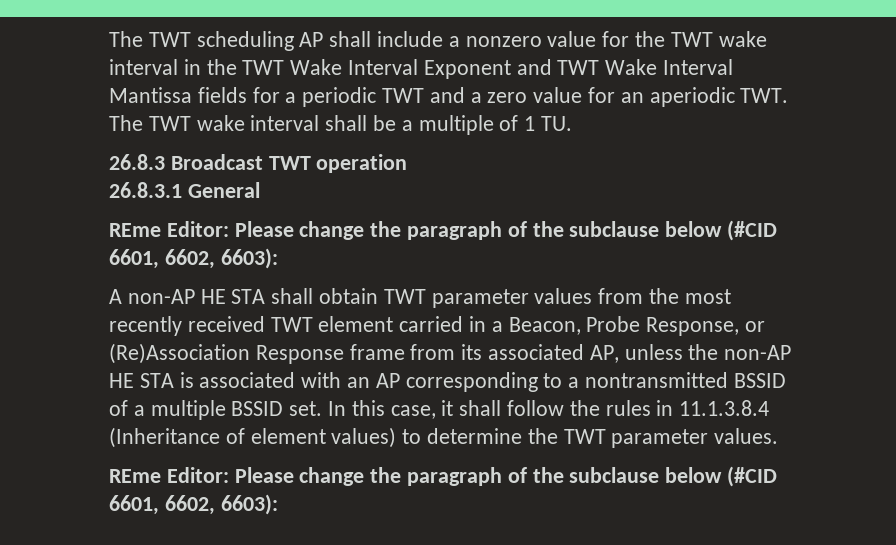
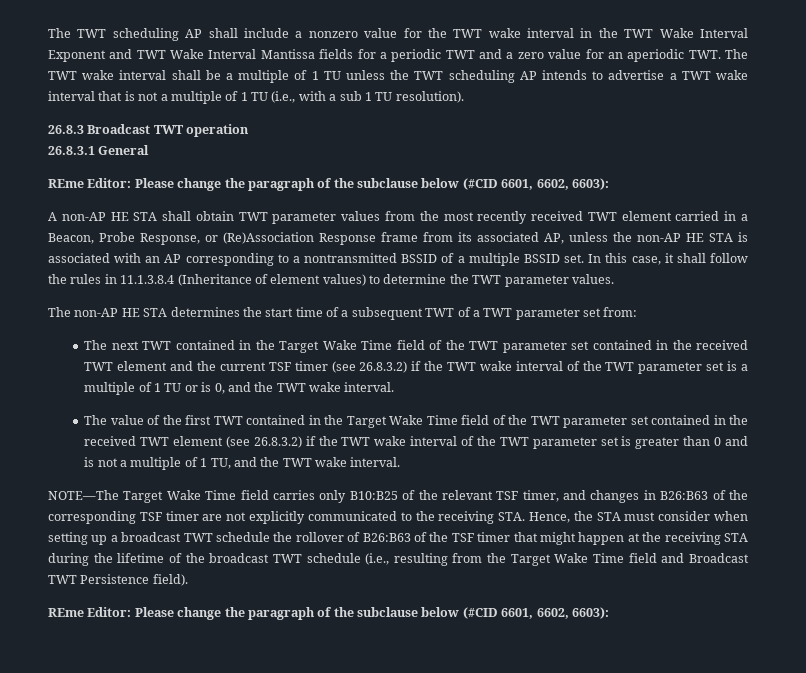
[541,116,573,131] TU. -> [323,70,749,83] [48,91,464,104] TU unless the TWT scheduling AP intends to advertise a TWT wake interval that is not a multiple of 1 TU (i.e., with a sub 1 TU resolution).
(779, 436) none -> [48,307,638,320] [84,340,748,353] [84,361,748,374] [84,382,395,395] [84,415,749,428] [84,436,749,449] [84,457,401,470] [48,490,749,503] [48,511,748,524] [48,532,748,545] [48,553,749,566] [48,574,188,586] // The non-AP HE STA determines the start time of a subsequent TWT of a TWT parameter set from: // The next TWT contained in the Target Wake Time field of the TWT parameter set contained in the received TWT element and the current TSF timer (see 26.8.3.2) if the TWT wake interval of the TWT parameter set is a multiple of 1 TU or is 0, and the TWT wake interval. // The value of the first TWT contained in the Target Wake Time field of the TWT parameter set contained in the received TWT element (see 26.8.3.2) if the TWT wake interval of the TWT parameter set is greater than 0 and is not a multiple of 1 TU, and the TWT wake interval. // NOTE—The Target Wake Time field carries only B10:B25 of the relevant TSF timer, and changes in B26:B63 of the corresponding TSF timer are not explicitly communicated to the receiving STA. Hence, the STA must consider when setting up a broadcast TWT schedule the rollover of B26:B63 of the TSF timer that might happen at the receiving STA during the lifetime of the broadcast TWT schedule (i.e., resulting from the Target Wake Time field and Broadcast TWT Persistence field).

